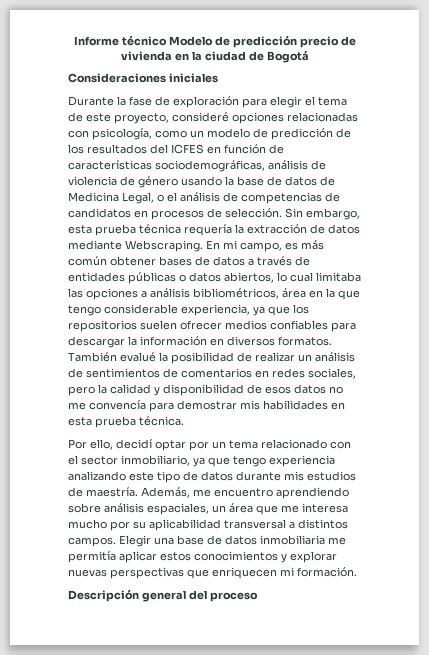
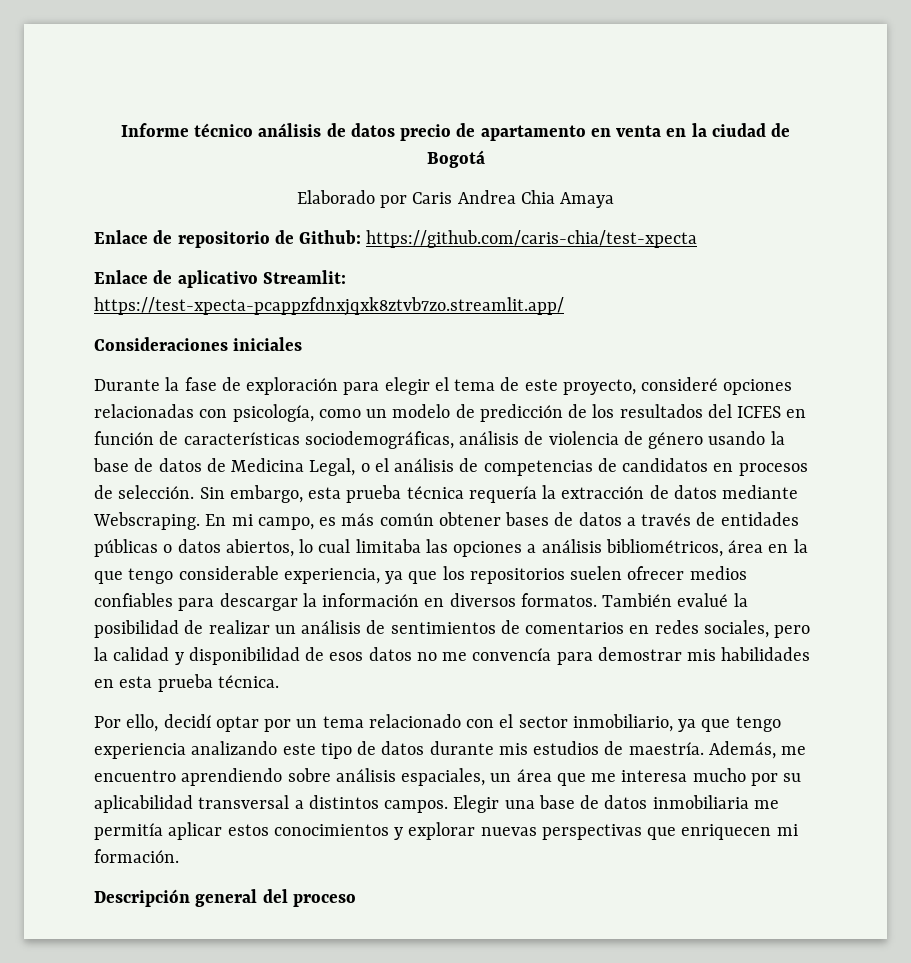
[168,35,356,48] [120,51,172,61] Modelo de predicción precio de vivienda -> [258,123,662,141] análisis de datos precio de apartamento en venta
(309, 56) none -> [296,190,615,208] [94,230,698,248] [94,270,346,288] [94,297,564,316] // Elaborado por Caris Andrea Chia Amaya // Enlace de repositorio de Github: https://github.com/caris-chia/test-xpecta // Enlace de aplicativo Streamlit: https://test-xpecta-pcappzfdnxjqxk8ztvb7zo.streamlit.app/

